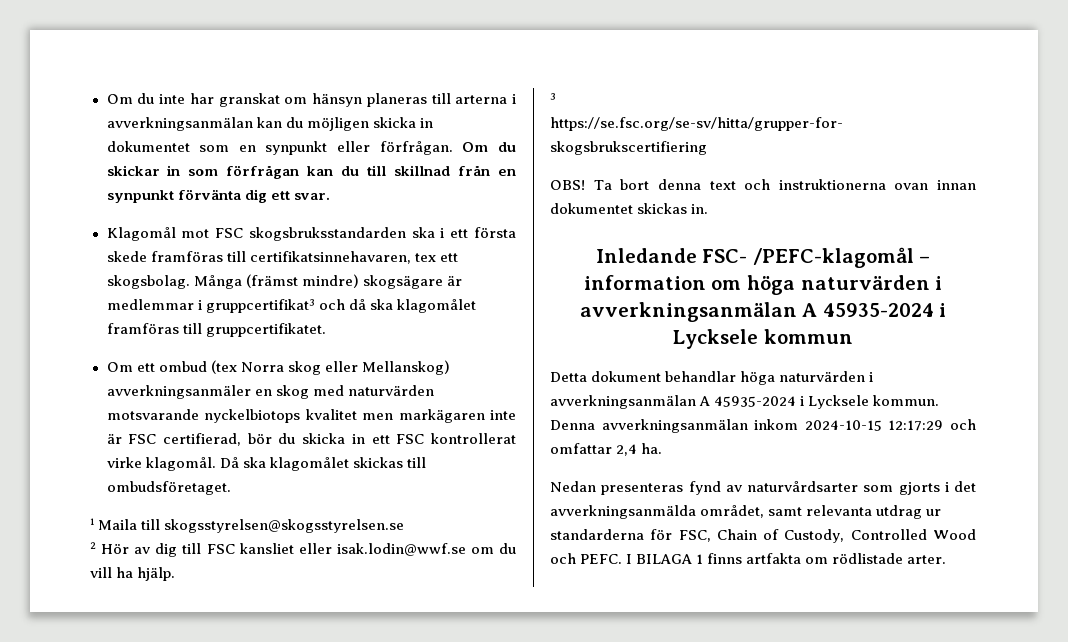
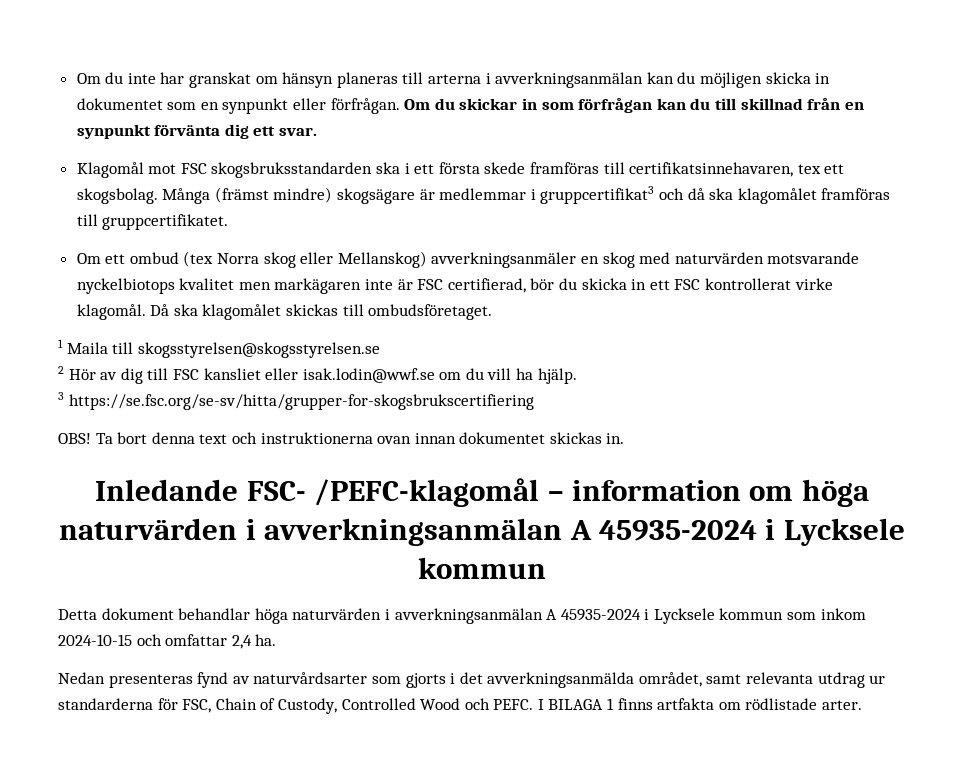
[873,395,940,406] [550,419,748,433] kommun. Denna avverkningsanmälan -> [719,608,817,620] kommun som
[888,420,944,431] 12:17:29 -> (132, 640) none

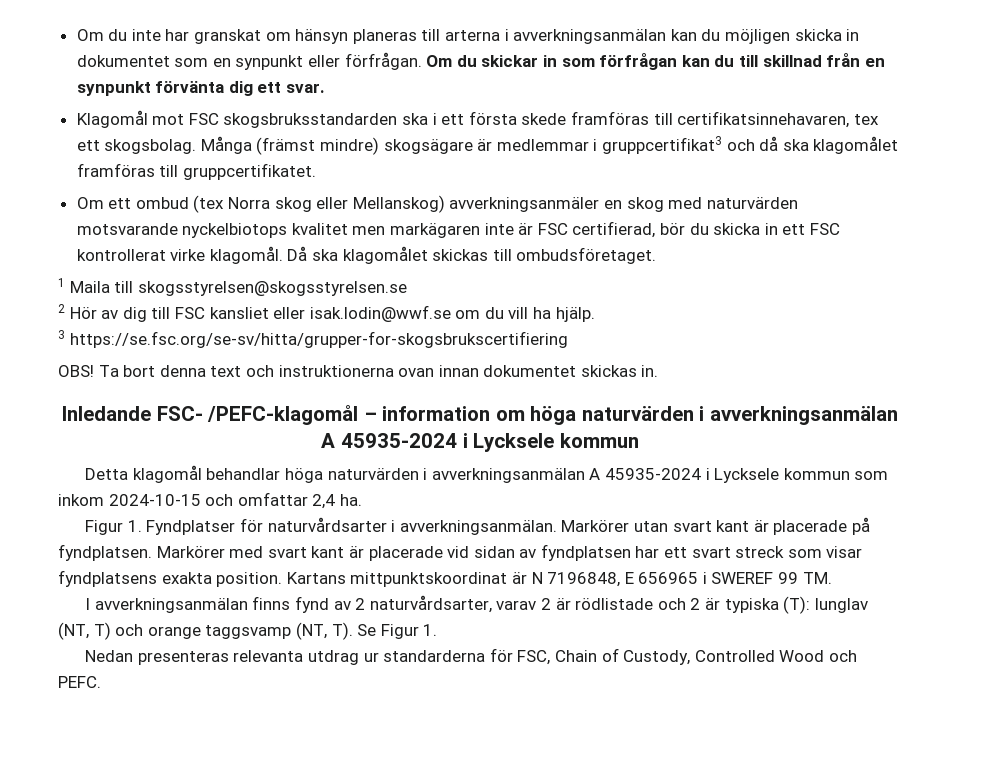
[101,608,174,620] dokument -> [132,465,202,483] klagomål
[58,672,742,688] Nedan presenteras fynd av naturvårdsarter som gjorts i det avverkningsanmälda området, samt -> [85,517,870,535] [58,544,863,561] [58,570,832,587] [85,595,868,614] [58,622,438,640] [85,650,229,665] Figur 1. Fyndplatser för naturvårdsarter i avverkningsanmälan. Markörer utan svart kant är placerade på fyndplatsen. Markörer med svart kant är placerade vid sidan av fyndplatsen har ett svart streck som visar fyndplatsens exakta position. Kartans mittpunktskoordinat är N 7196848, E 656965 i SWEREF 99 TM. // I avverkningsanmälan finns fynd av 2 naturvårdsarter, varav 2 är rödlistade och 2 är typiska (T): lunglav (NT, T) och orange taggsvamp (NT, T). Se Figur 1. // Nedan presenteras
[537,698,863,710] I BILAGA 1 finns artfakta om rödlistade arter. -> (101, 682) none

